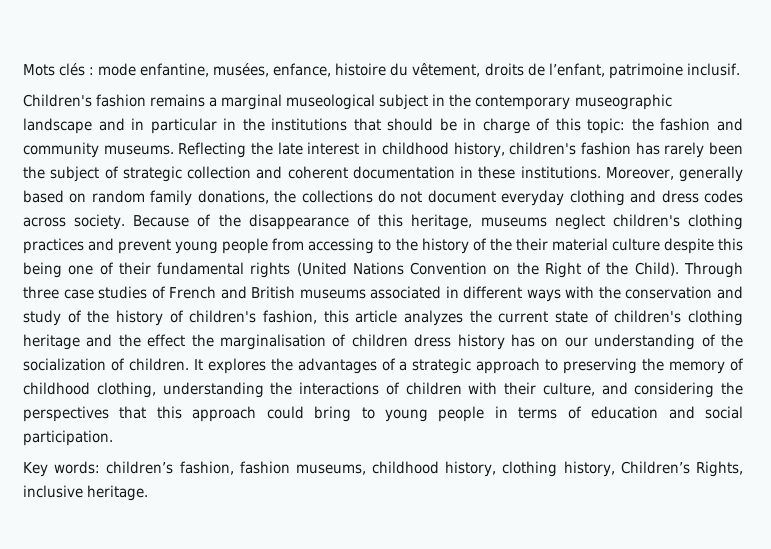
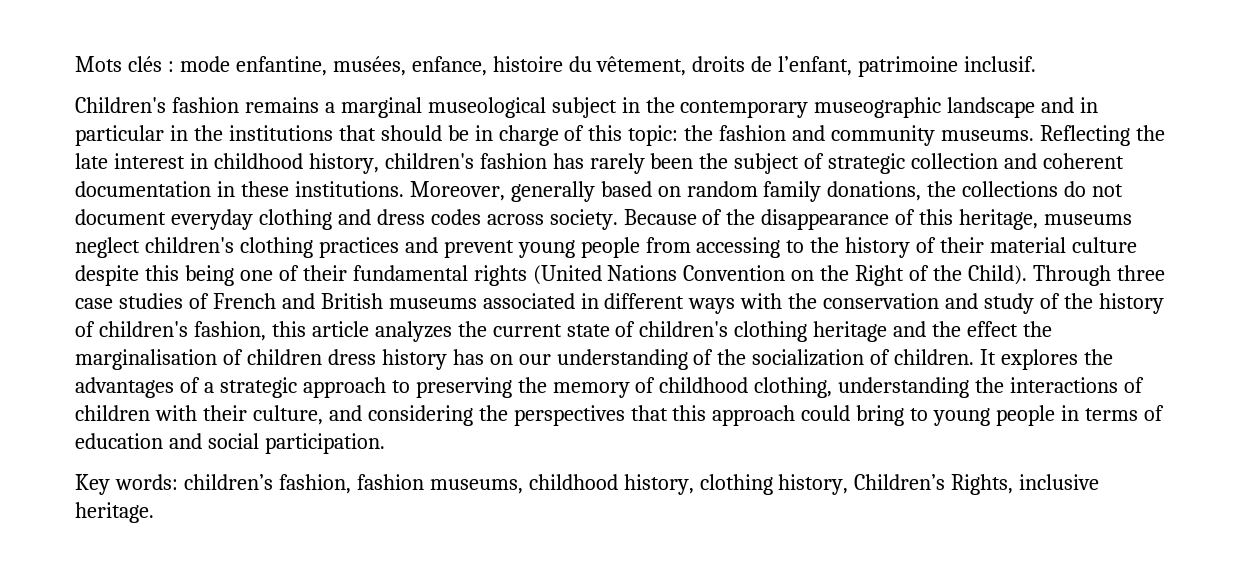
[489,238,512,251] the -> (937, 245) none

